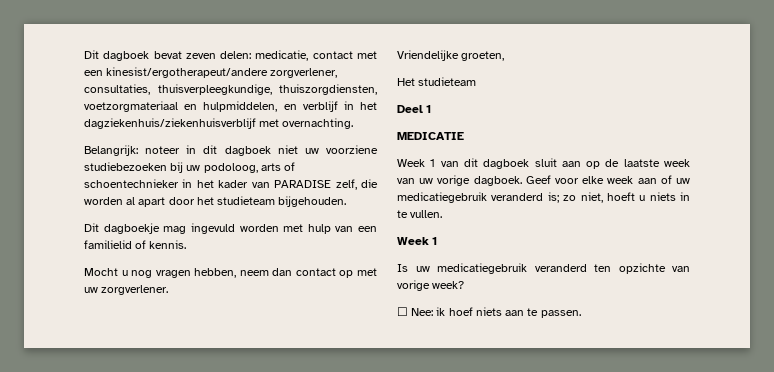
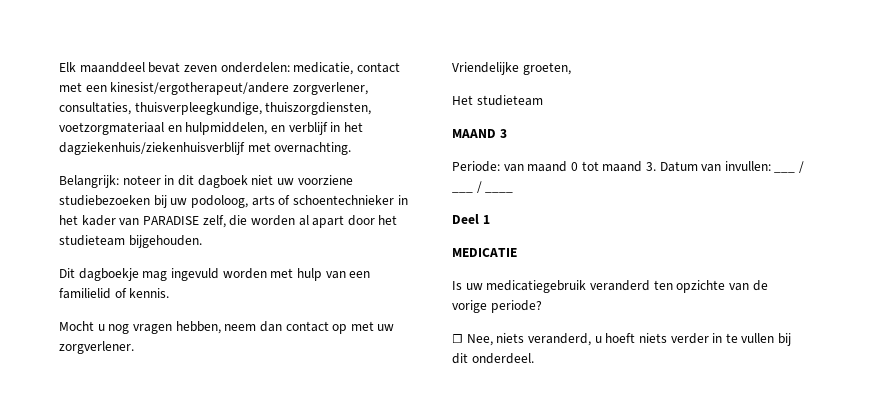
[84,50,150,61] Dit dagboek -> [59,62,145,73] Elk maanddeel
[220,51,252,59] delen: -> [220,62,290,73] onderdelen:
[397,105,432,113] [397,132,464,140] [397,158,690,169] [397,175,690,186] [397,192,690,203] [397,210,443,218] [397,237,438,245] Deel 1 // MEDICATIE // Week 1 van dit dagboek sluit aan op de laatste week van uw vorige dagboek. Geef voor elke week aan of uw medicatiegebruik veranderd is; zo niet, hoeft u niets in te vullen. // Week 1 -> [452,129,507,138] [452,161,771,172] [774,161,805,173] [452,181,514,193] [452,214,490,224] [452,248,517,257] MAAND 3 // Periode: van maand 0 tot maand 3. Datum van invullen: ___ / ___ / ____ // Deel 1 // MEDICATIE
[397,280,465,291] [397,307,581,318] vorige week? // ☐ Nee: ik hoef niets aan te passen. -> [752,280,768,291] [452,300,542,313] [452,333,792,346] [452,353,534,364] de vorige periode? // ☐ Nee, niets veranderd, u hoeft niets verder in te vullen bij dit onderdeel.

